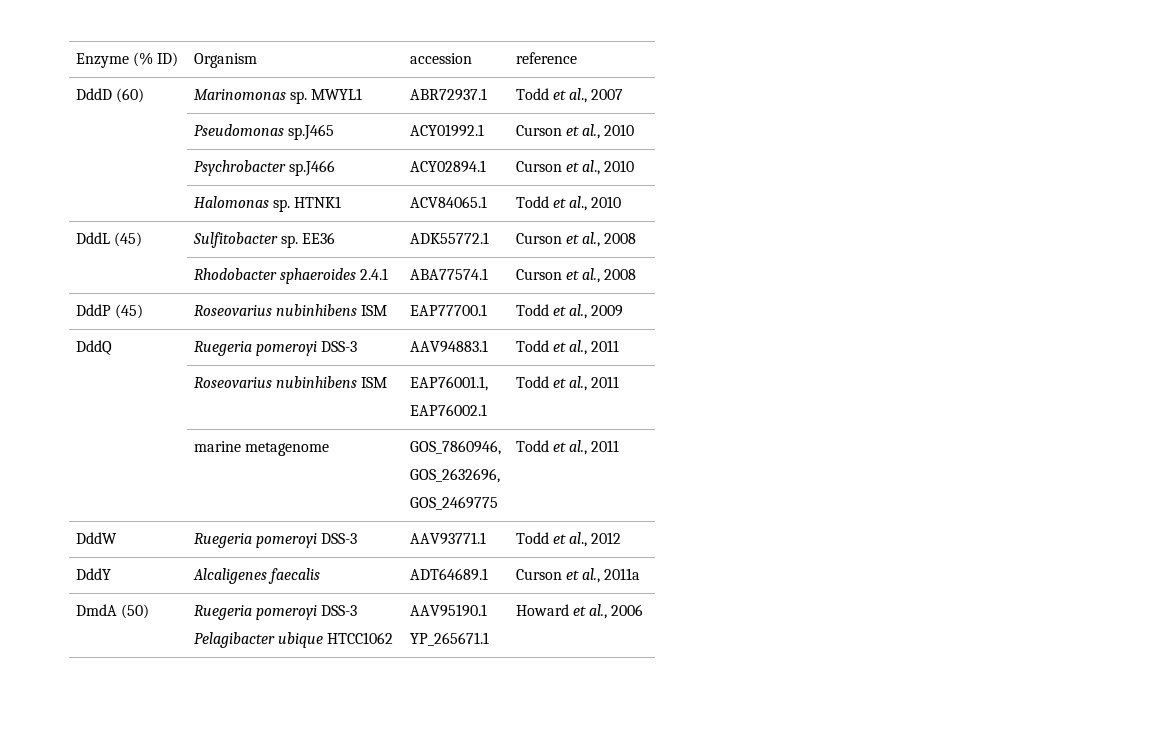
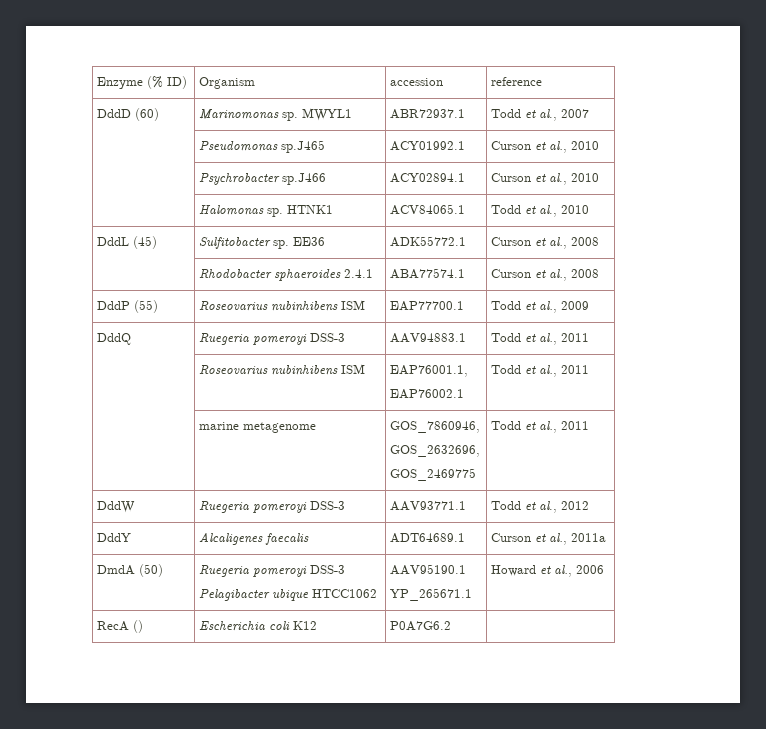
[114,304,143,319] (45) -> [134,300,159,313] (55)
(644, 610) none -> [97,620,144,633] [199,621,318,631] [390,621,452,631] // RecA () | Escherichia coli K12 | P0A7G6.2 |

